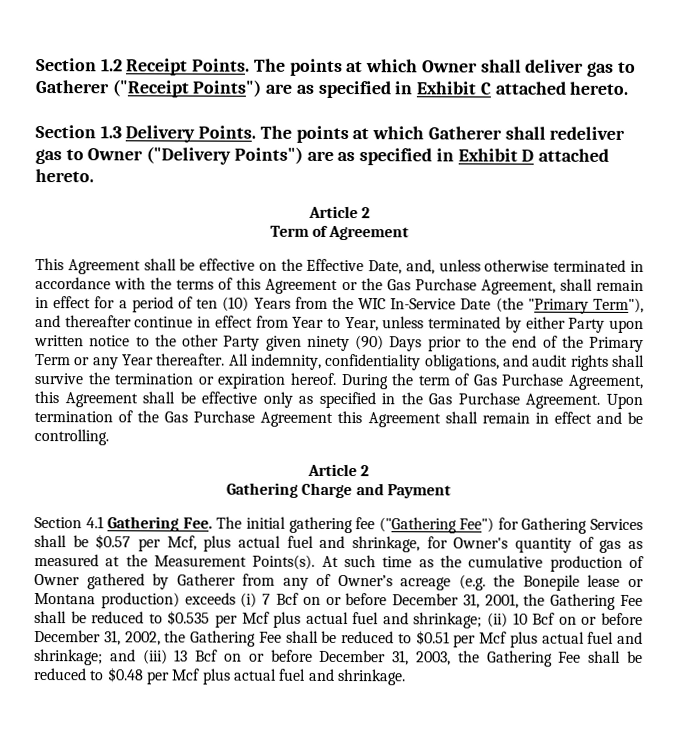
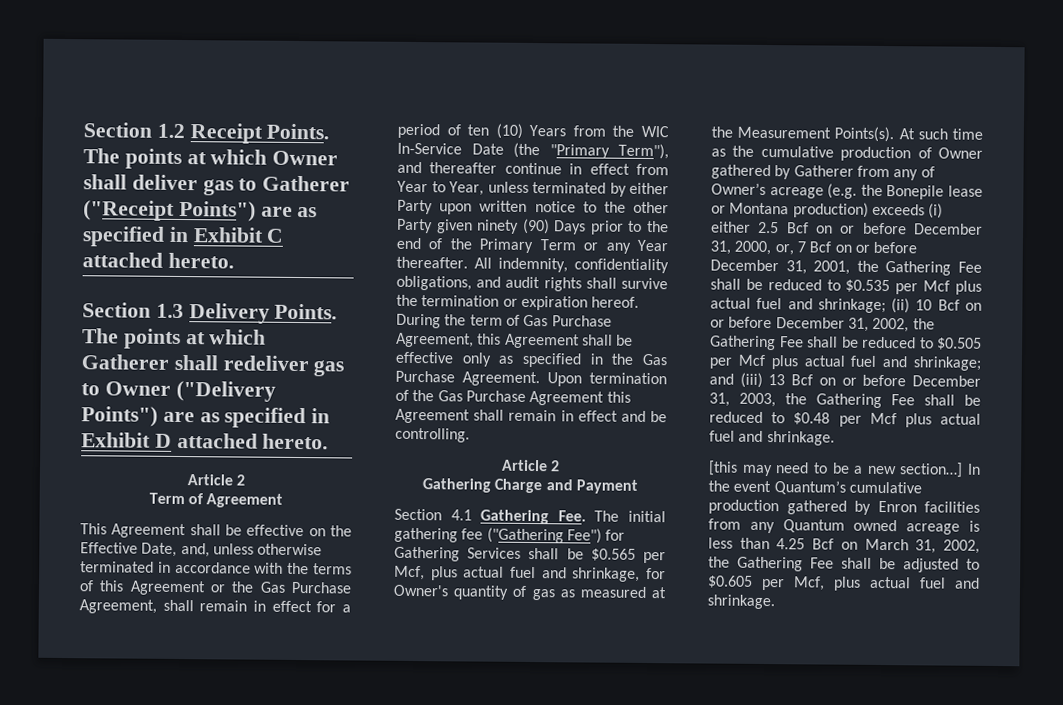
[95,534,132,550] $0.57 -> [590,548,636,561] $0.565
(258, 600) none -> [711,221,983,235] [710,240,794,256] either 2.5 Bcf on or before December 31, 2000, or,
[415,630,450,646] $0.51 -> [937,337,982,350] $0.505
(406, 677) none -> [708,460,981,478] [708,480,922,495] [708,499,980,515] [708,518,980,535] [708,537,980,554] [708,556,980,573] [707,575,980,591] [707,594,775,610] // [this may need to be a new section…] In the event Quantum’s cumulative production gathered by Enron facilities from any Quantum owned acreage is less than 4.25 Bcf on March 31, 2002, the Gathering Fee shall be adjusted to $0.605 per Mcf, plus actual fuel and shrinkage.

